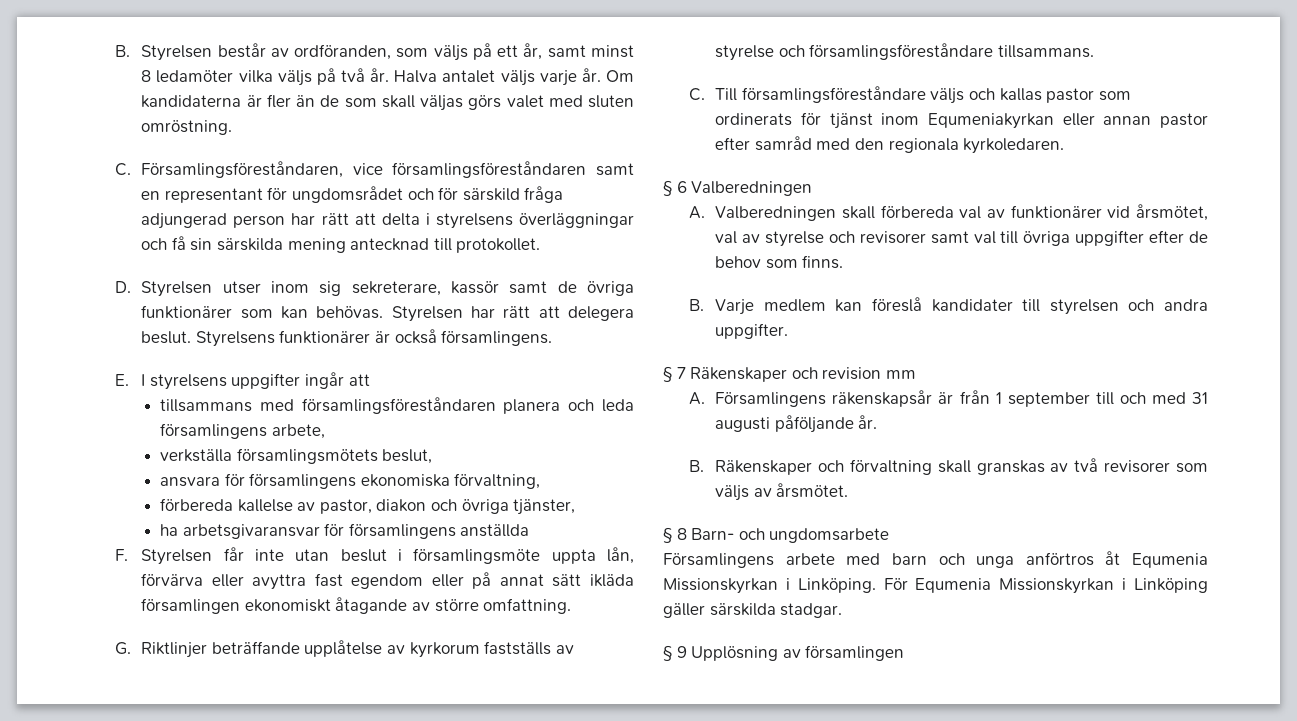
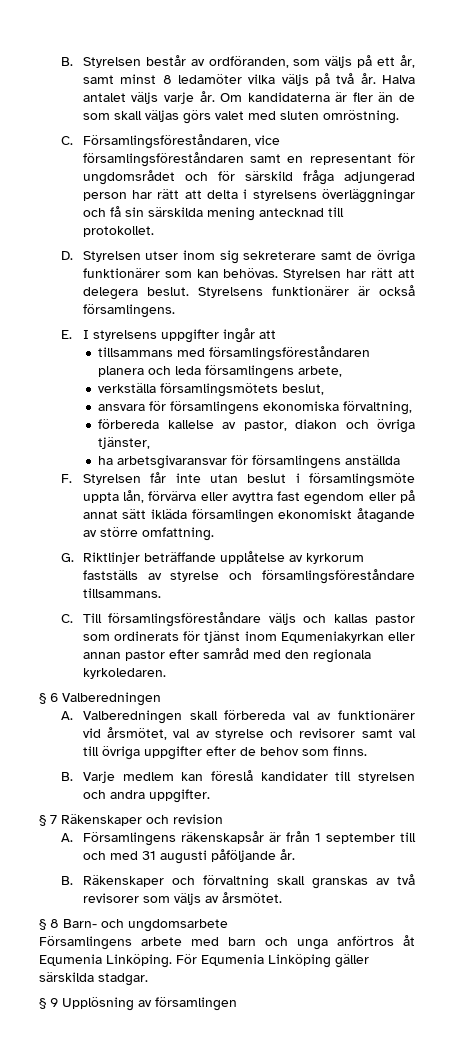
[351,281,499,296] sekreterare, kassör -> [243,251,317,260] sekreterare
[885,370,916,379] mm -> (223, 819) none
[663,578,790,594] Missionskyrkan i -> (102, 960) none
[999,578,1127,594] Missionskyrkan i -> (264, 960) none

